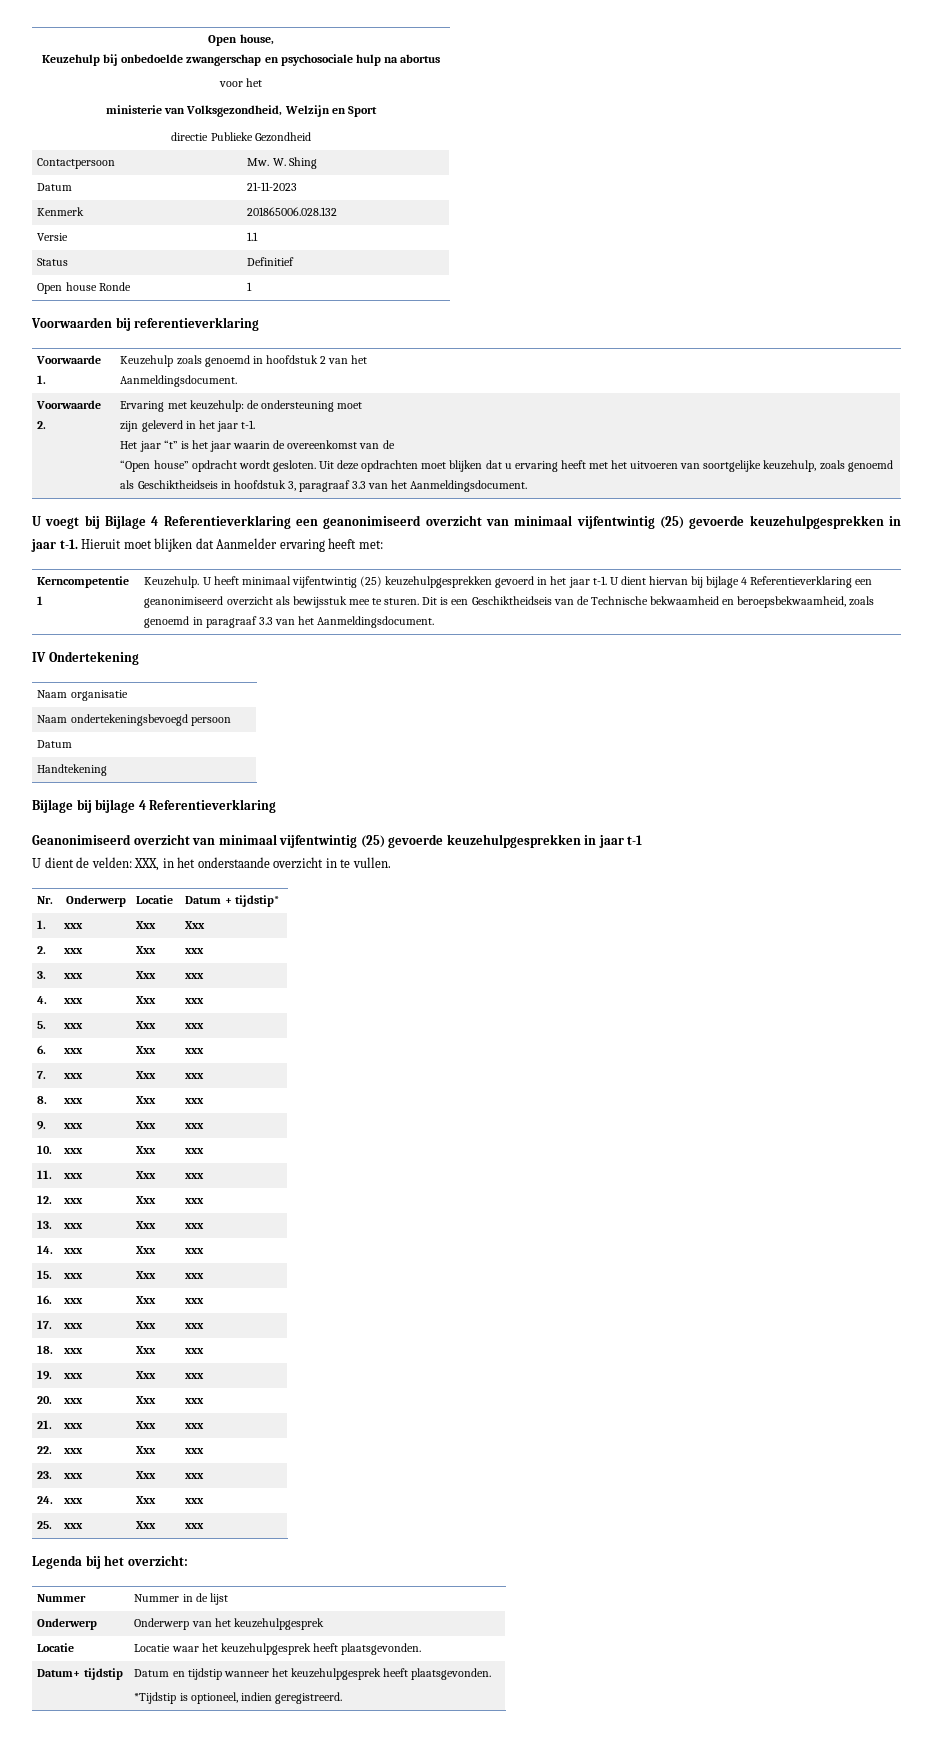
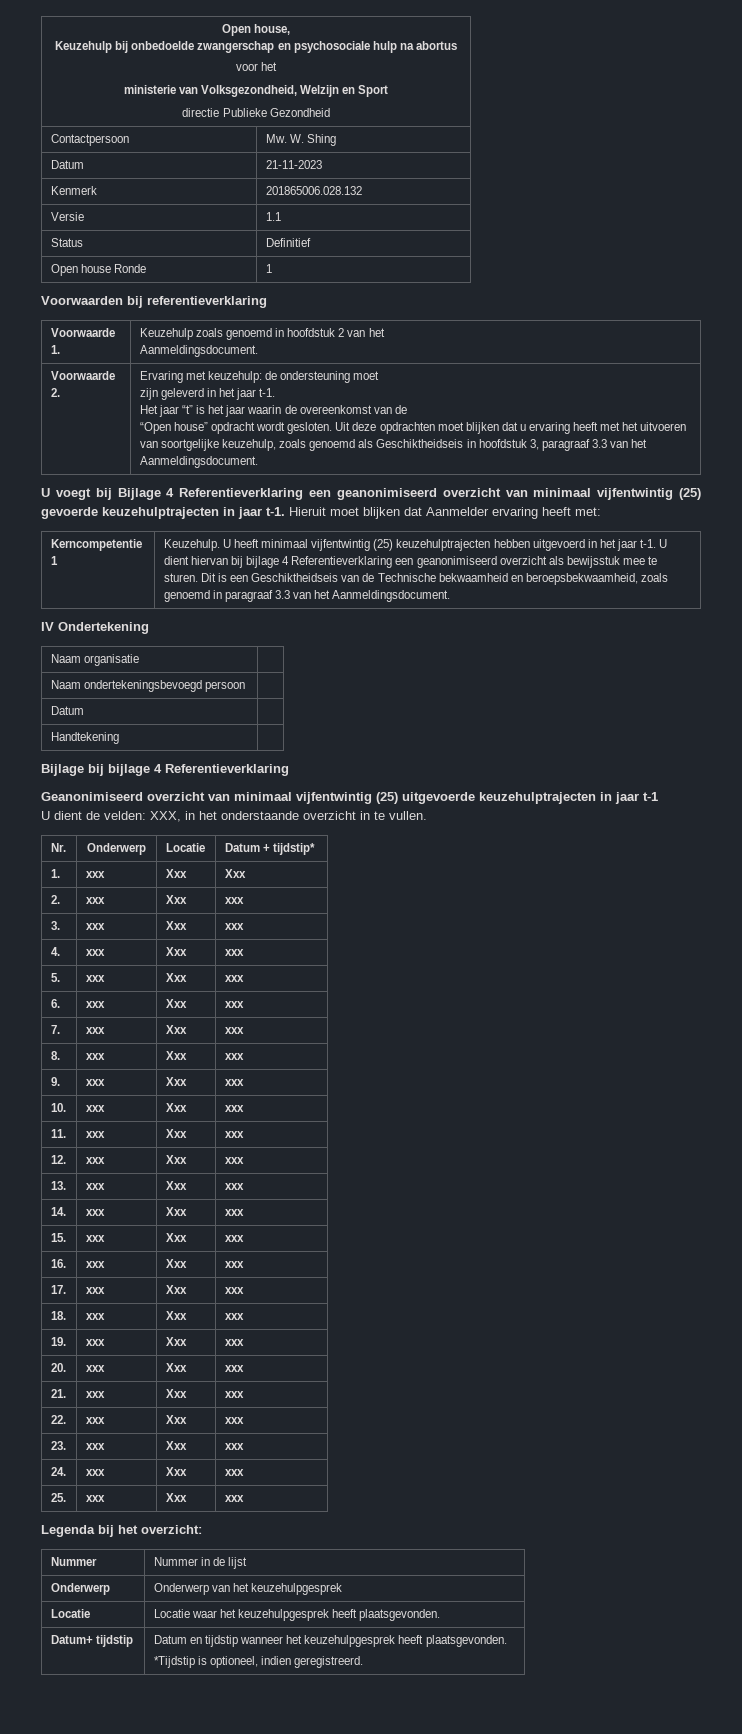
[749,515,884,529] keuzehulpgesprekken -> [102,507,219,519] keuzehulptrajecten
[385,576,535,588] keuzehulpgesprekken gevoerd -> [396,539,585,551] keuzehulptrajecten hebben uitgevoerd
[388,834,581,848] gevoerde keuzehulpgesprekken -> [402,792,596,804] uitgevoerde keuzehulptrajecten

